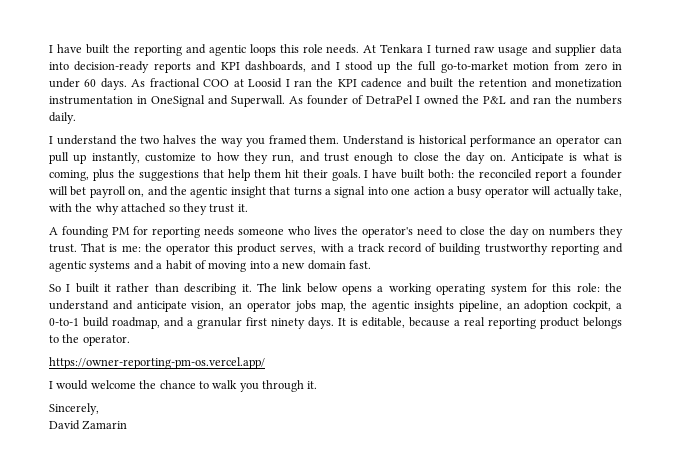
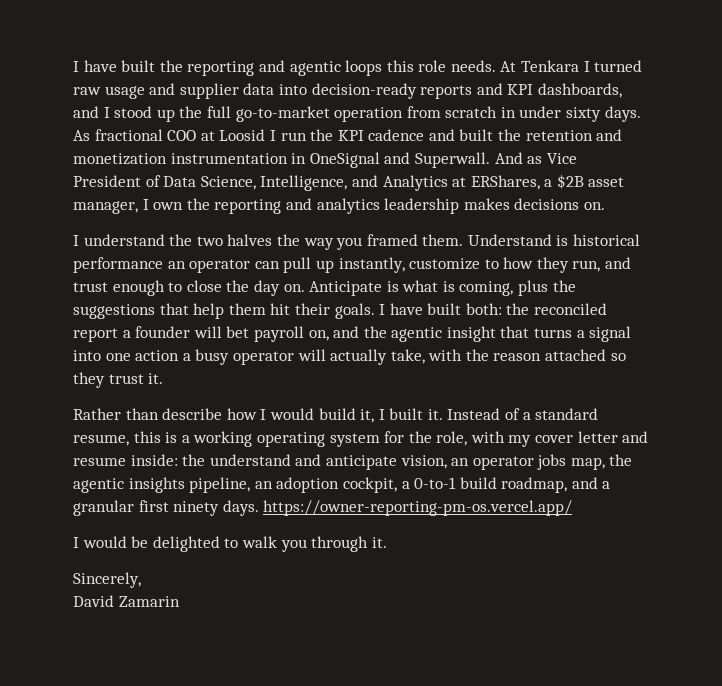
[512,61,607,71] motion from zero -> [334,106,498,122] operation from scratch
[84,79,97,87] 60 -> [566,107,602,122] sixty
[294,80,313,87] ran -> [280,132,307,141] run
[289,95,622,105] [49,112,76,124] As founder of DetraPel I owned the P&L and ran the numbers daily. -> [494,152,577,164] [73,174,625,191] [73,198,605,214] And as Vice President of Data Science, Intelligence, and Analytics at ERShares, a $2B asset manager, I own the reporting and analytics leadership makes decisions on.
[95,203,119,215] why -> [493,353,542,361] reason
[49,226,623,238] [49,243,624,255] [49,260,372,272] [49,283,373,295] A founding PM for reporting needs someone who lives the operator's need to close the day on numbers they trust. That is me: the operator this product serves, with a track record of building trustworthy reporting and agentic systems and a habit of moving into a new domain fast. // So I built it rather than describing it. The link below opens -> [73,408,599,423] [73,431,178,446] Rather than describe how I would build it, I built it. Instead of a standard resume, this is
[552,283,600,292] this role: -> [408,431,649,447] [73,454,178,466] the role, with my cover letter and resume inside:
[338,317,622,329] [49,334,130,346] It is editable, because a real reporting product belongs to the operator. // -> (259, 508) none
[90,380,196,389] welcome the chance -> [131,536,220,552] be delighted

